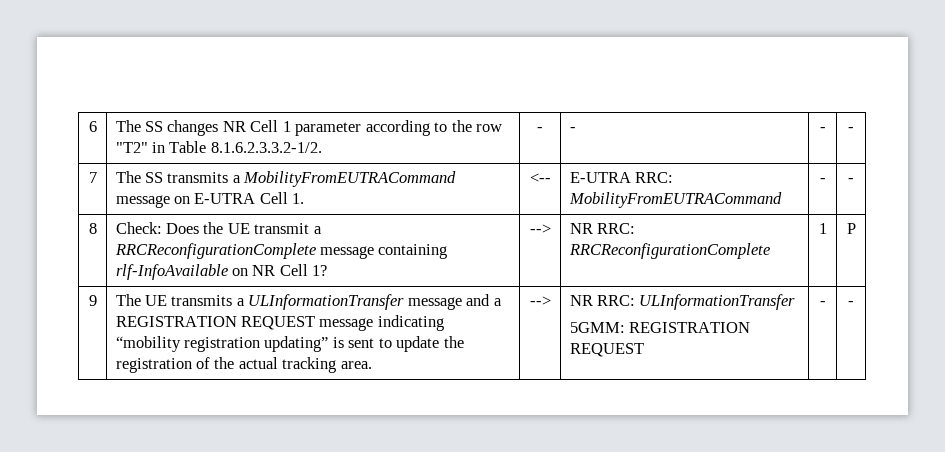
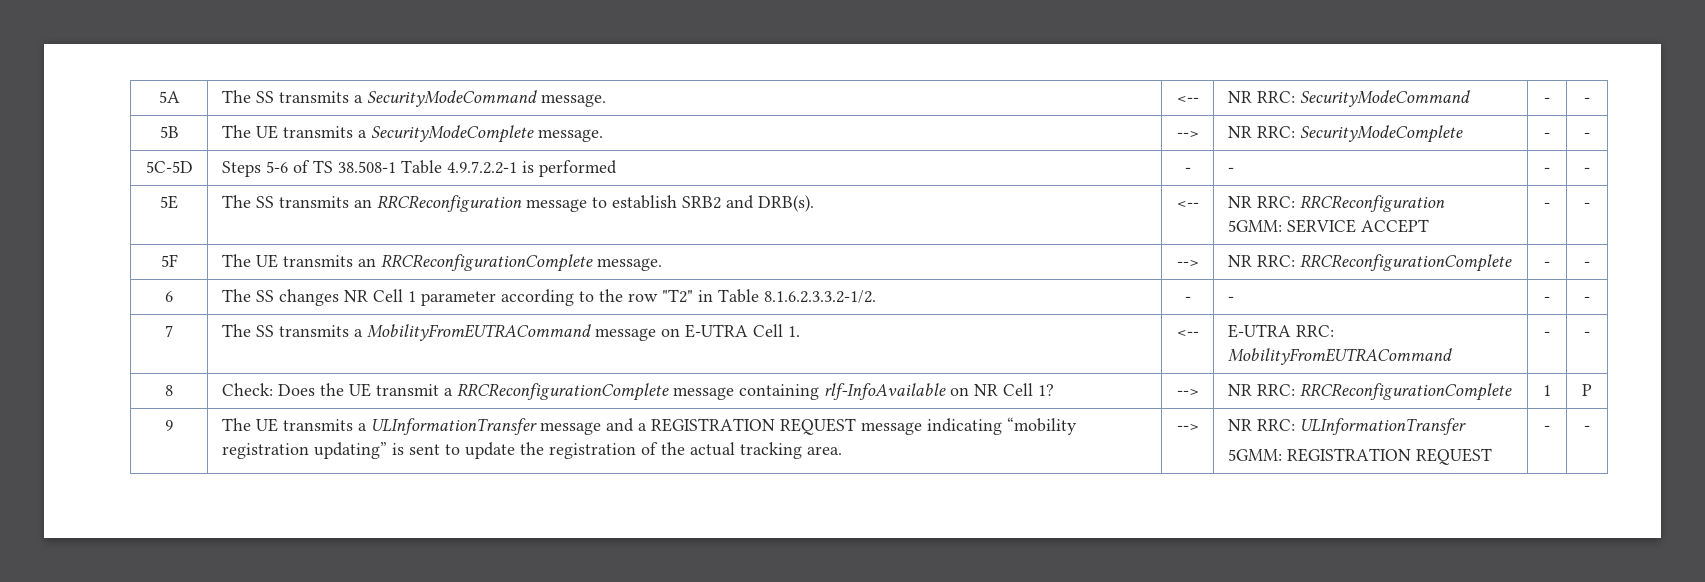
(88, 126) none -> [158,91,180,103] [221,90,606,107] [1176,96,1199,103] [1227,90,1470,107] [1544,97,1550,103] [1584,97,1590,103] [159,126,179,138] [221,125,603,143] [1176,131,1199,138] [1227,125,1463,143] [1544,132,1550,138] [1584,132,1590,138] [145,161,193,173] [221,160,617,177] [1184,167,1191,173] [1227,167,1234,173] [1544,167,1550,173] [1584,167,1590,173] [160,195,178,209] [221,195,814,212] [1176,201,1199,208] [1227,195,1445,212] [1227,219,1429,233] [1544,202,1550,208] [1584,202,1590,208] [160,254,178,267] [221,254,662,272] [1176,260,1199,267] [1227,254,1512,272] [1544,261,1550,267] [1584,261,1590,267] 5A | The SS transmits a SecurityModeCommand message. | <-- | NR RRC: SecurityModeCommand | - | - // 5B | The UE transmits a SecurityModeComplete message. | --> | NR RRC: SecurityModeComplete | - | - // 5C-5D | Steps 5-6 of TS 38.508-1 Table 4.9.7.2.2-1 is performed | - | - | - | - // 5E | The SS transmits an RRCReconfiguration message to establish SRB2 and DRB(s). | <-- | NR RRC: RRCReconfiguration // 5GMM: SERVICE ACCEPT | - | - // 5F | The UE transmits an RRCReconfigurationComplete message. | --> | NR RRC: RRCReconfigurationComplete | - | - //

